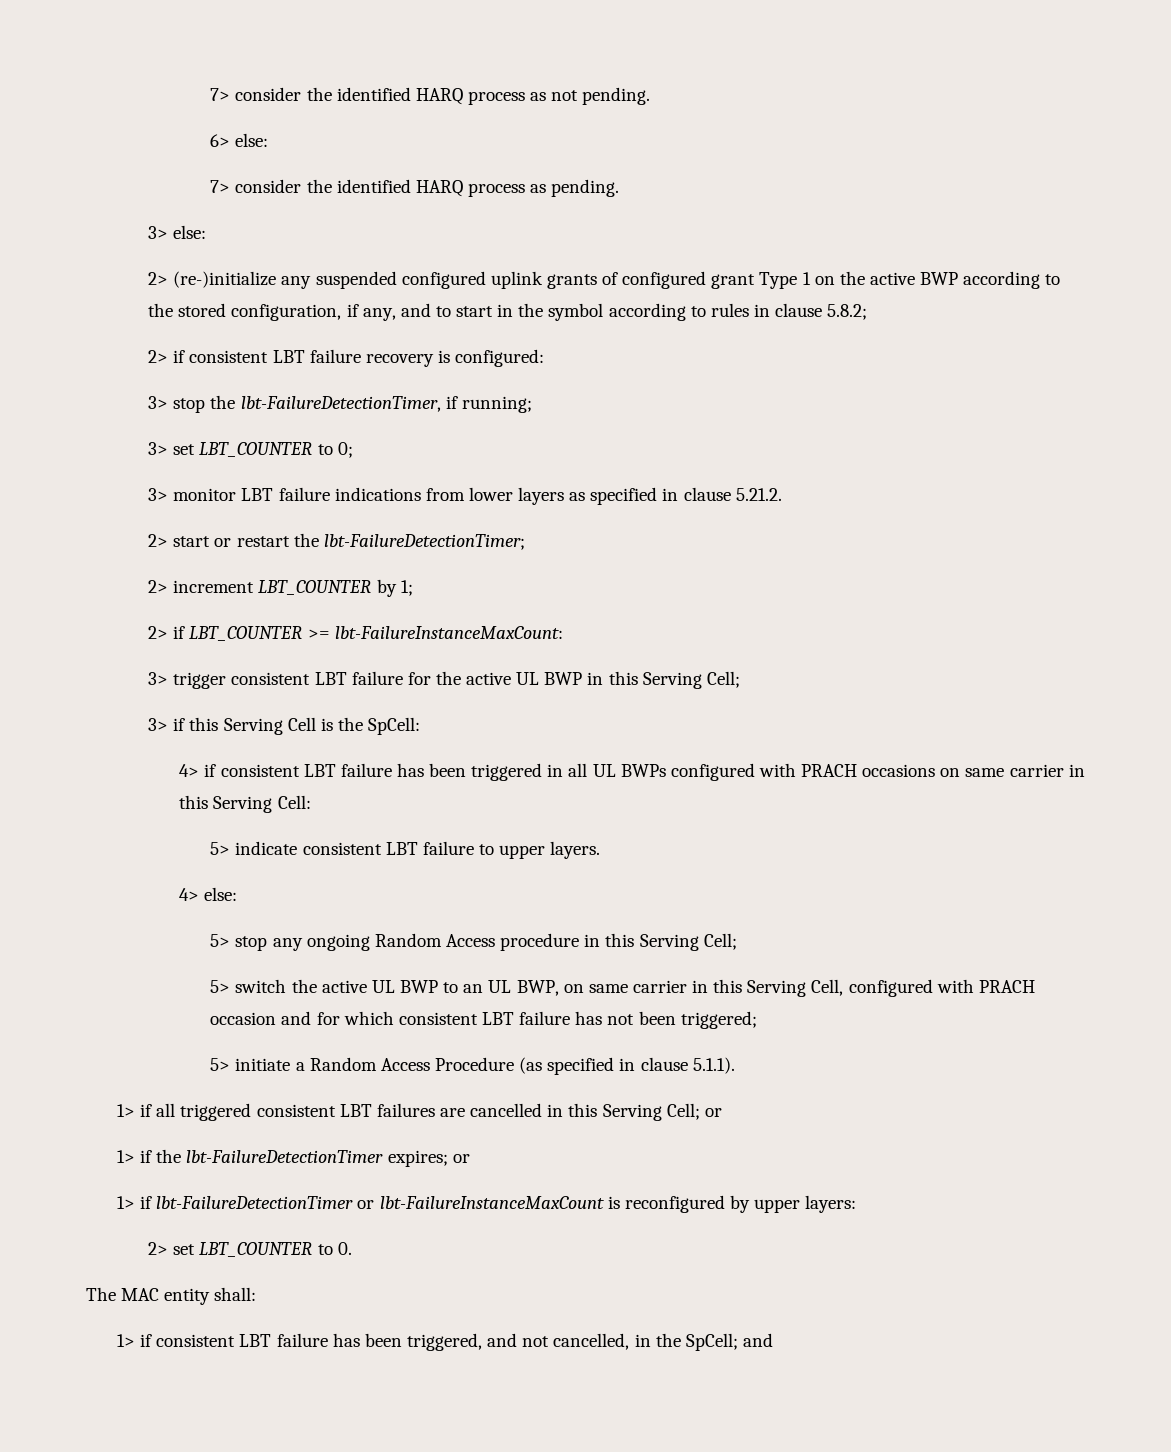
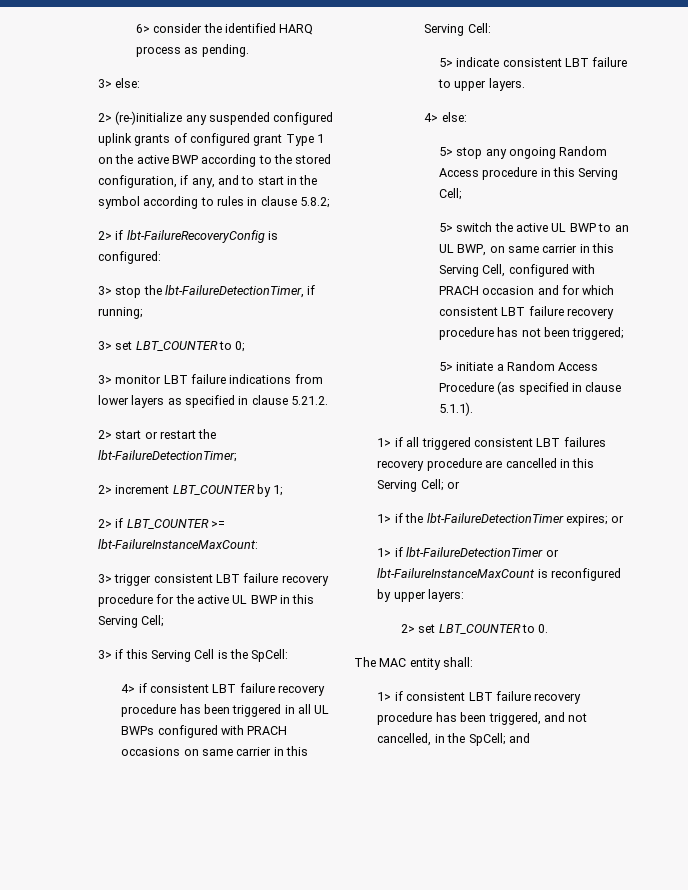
[210,87,651,105] [210,133,269,147] [210,180,231,193] 7> consider the identified HARQ process as not pending. // 6> else: // 7> -> [135,24,150,33] 6>
[189,349,434,367] consistent LBT failure recovery -> [126,230,265,243] lbt-FailureRecoveryConfig
(403, 678) none -> [281,575,329,586] [97,594,153,607] recovery procedure
(392, 770) none -> [278,685,326,696] [121,704,177,717] recovery procedure
(571, 1018) none -> [567,308,615,319] [438,327,494,340] recovery procedure
(435, 1110) none -> [377,458,482,471] recovery procedure
(328, 1340) none -> [534,693,582,704] [377,712,433,725] recovery procedure

